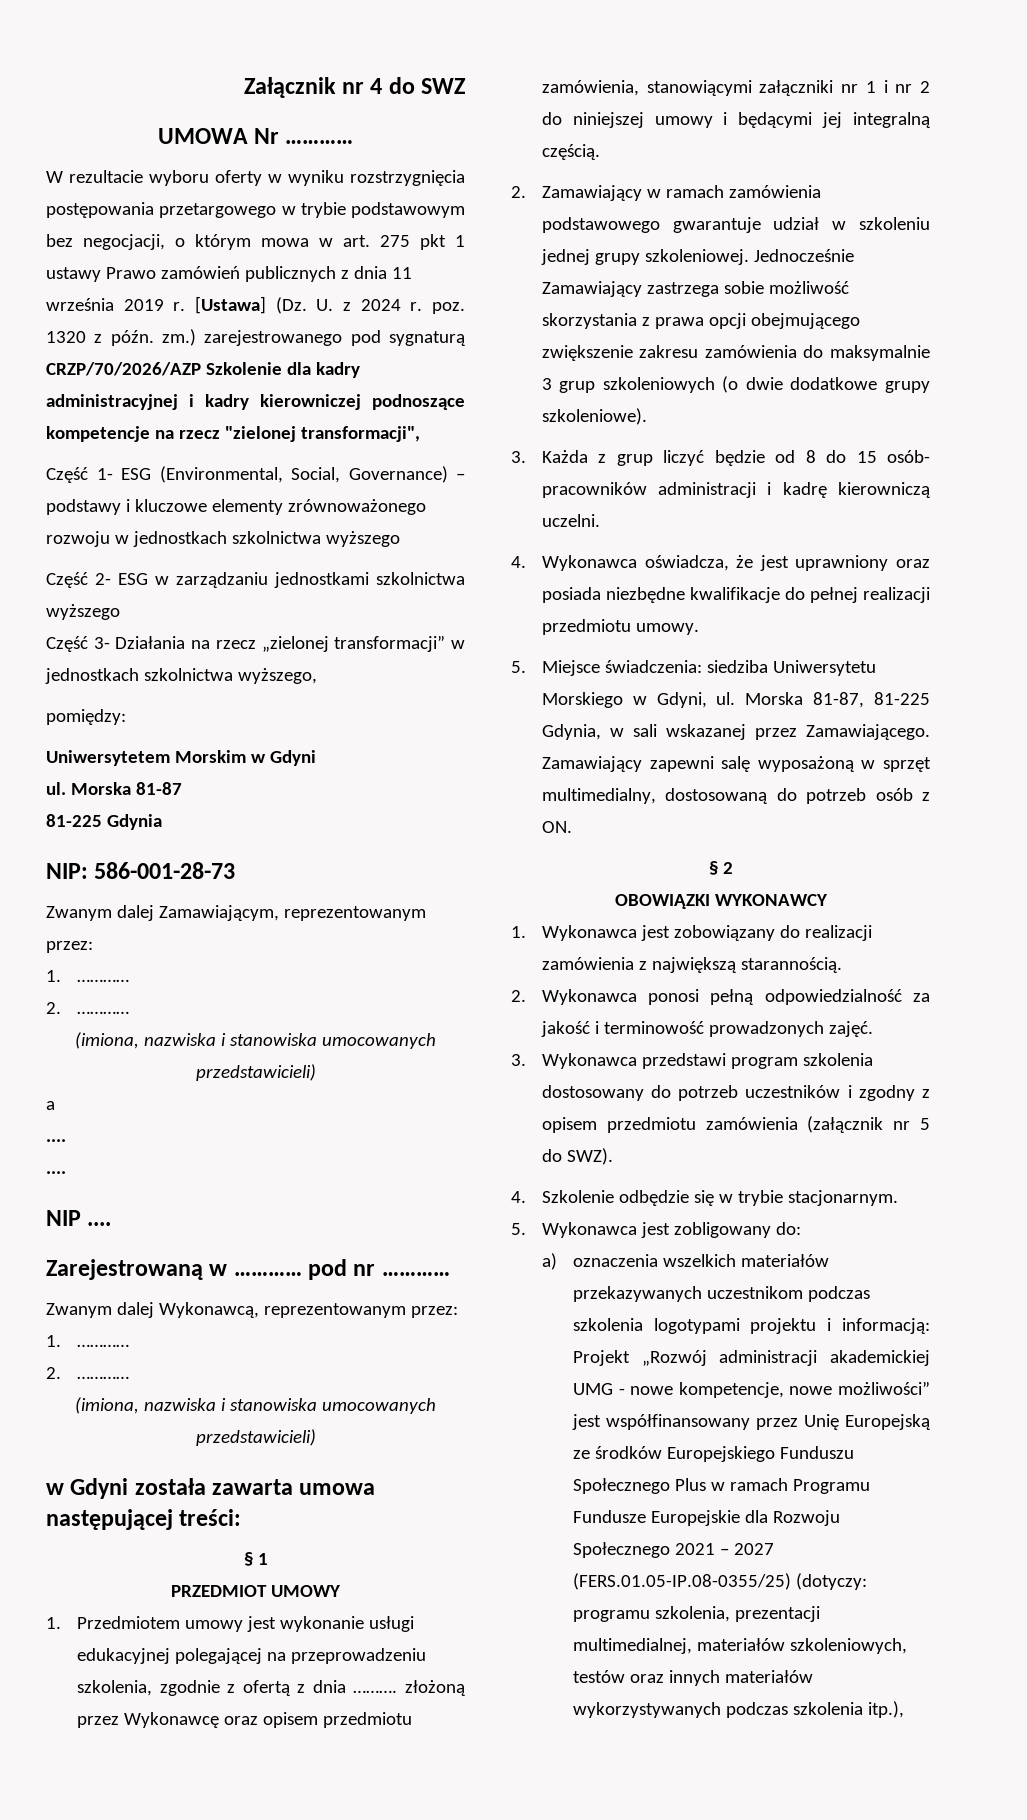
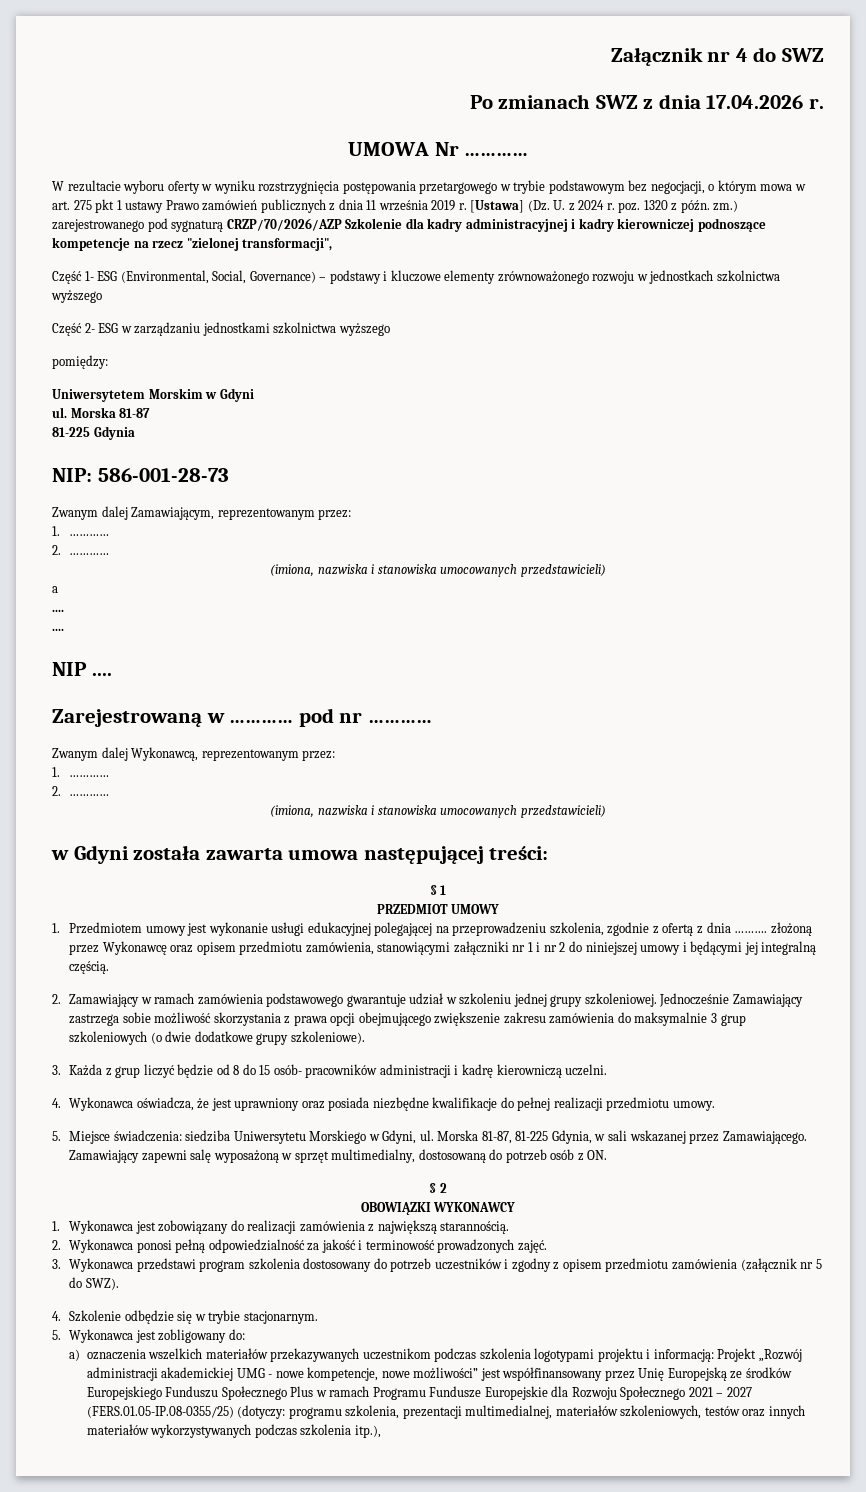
(467, 86) none -> [469,94,824,109] // Po zmianach SWZ z dnia 17.04.2026 r.
[46,635,465,652] [45,668,317,684] // Część 3- Działania na rzecz „zielonej transformacji” w jednostkach szkolnictwa wyższego, -> (390, 329) none

